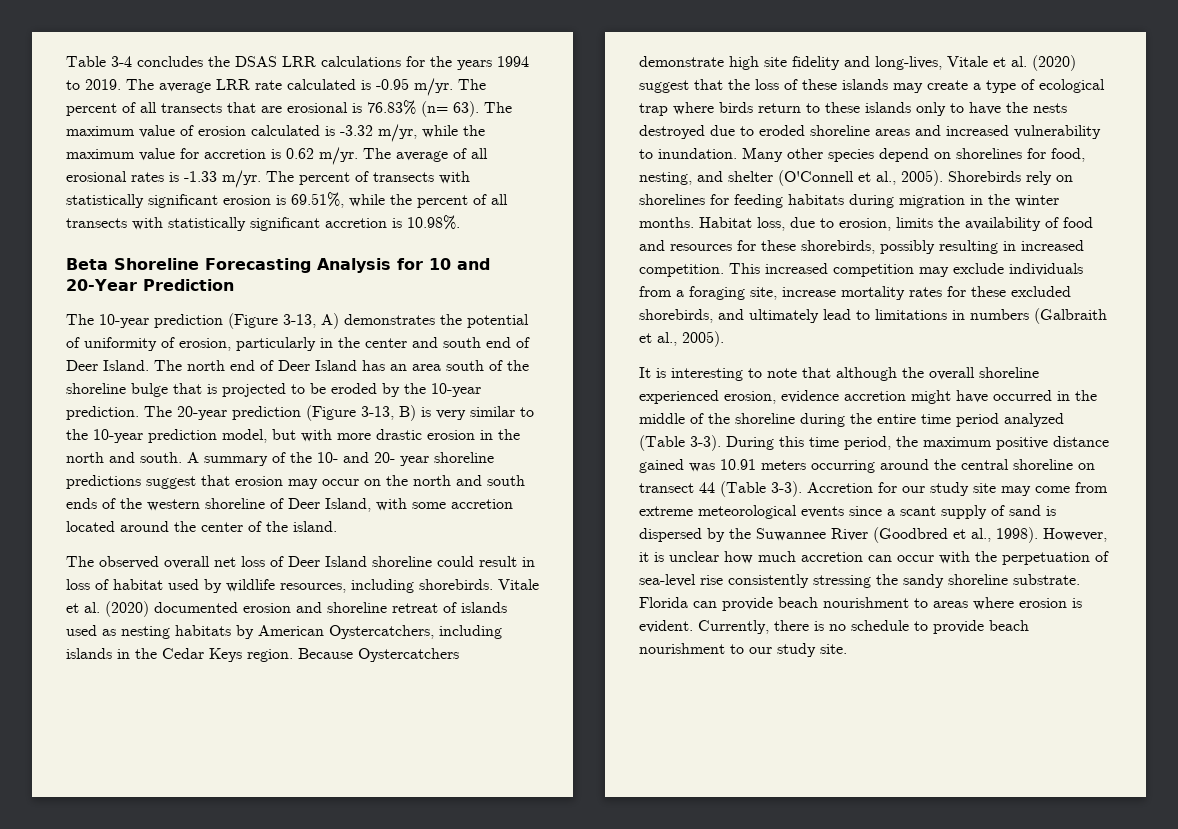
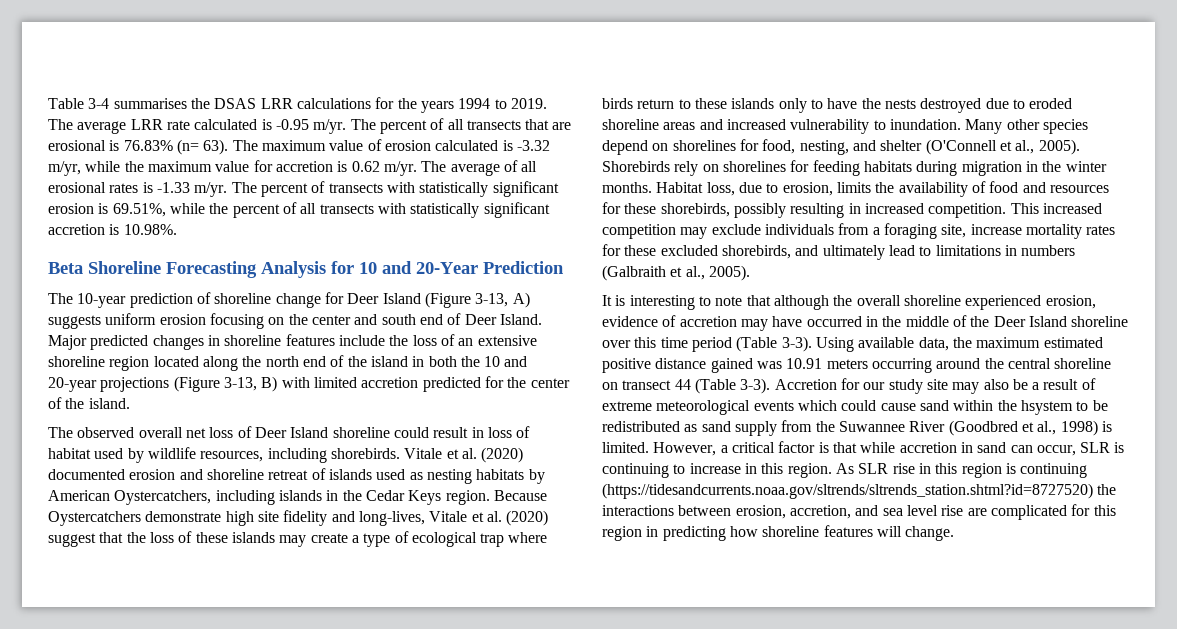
[137,56,203,67] concludes -> [113,98,187,109] summarises
[228,313,529,329] [66,337,333,351] (Figure 3-13, A) demonstrates the potential of uniformity of erosion, particularly in -> [196,292,530,308] [48,313,285,329] of shoreline change for Deer Island (Figure 3-13, A) suggests uniform erosion focusing on
[154,360,529,371] [66,383,481,397] [66,405,534,421] [66,429,520,443] [66,452,494,466] [66,475,525,489] [66,498,513,512] [66,521,169,532] The north end of Deer Island has an area south of the shoreline bulge that is projected to be eroded by the 10-year prediction. The 20-year prediction (Figure 3-13, B) is very similar to the 10-year prediction model, but with more drastic erosion in the north and south. A summary of the 10- and 20- year shoreline predictions suggest that erosion may occur on the north and south ends of the western shoreline of Deer Island, with some accretion located around -> [48,334,537,350] [48,355,528,371] [48,376,504,392] Major predicted changes in shoreline features include the loss of an extensive shoreline region located along the north end of the island in both the 10 and 20-year projections (Figure 3-13, B) with limited accretion predicted for
[844,390,951,404] accretion might -> [662,315,768,331] of accretion may
[735,413,916,427] shoreline during the entire -> [993,316,1129,327] [602,337,657,348] Deer Island shoreline over this
[1004,413,1064,427] [639,435,992,451] analyzed (Table 3-3). During this time period, the maximum -> [736,336,1103,352] (Table 3-3). Using available data, the maximum estimated
[1035,482,1108,493] [639,505,1056,519] [639,528,725,542] come from extreme meteorological events since a scant supply of sand is dispersed by -> [983,378,1096,390] [602,400,1108,415] [602,420,813,436] also be a result of extreme meteorological events which could cause sand within the hsystem to be redistributed as sand supply from
[996,527,1107,543] [639,551,1109,565] [639,574,1080,588] [639,597,1082,611] [639,620,1029,634] [639,643,847,657] 1998). However, it is unclear how much accretion can occur with the perpetuation of sea-level rise consistently stressing the sandy shoreline substrate. Florida can provide beach nourishment to areas where erosion is evident. Currently, there is no schedule to provide beach nourishment to our study site. -> [1060,420,1112,436] [602,441,1125,456] [602,463,1088,478] [602,483,1117,499] [602,504,1116,520] [602,525,955,541] 1998) is limited. However, a critical factor is that while accretion in sand can occur, SLR is continuing to increase in this region. As SLR rise in this region is continuing (https://tidesandcurrents.noaa.gov/sltrends/sltrends_station.shtml?id=8727520) the interactions between erosion, accretion, and sea level rise are complicated for this region in predicting how shoreline features will change.

